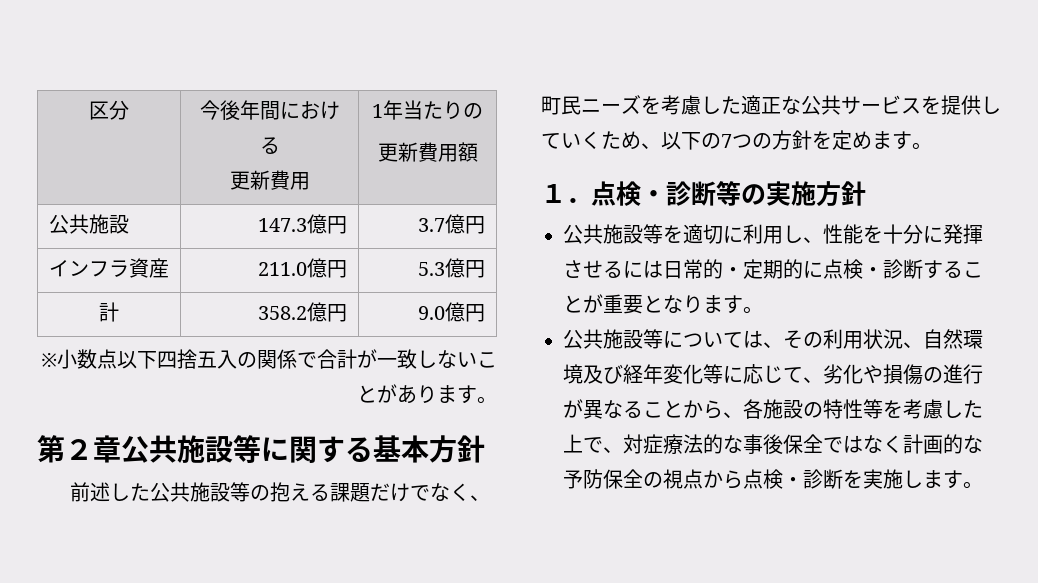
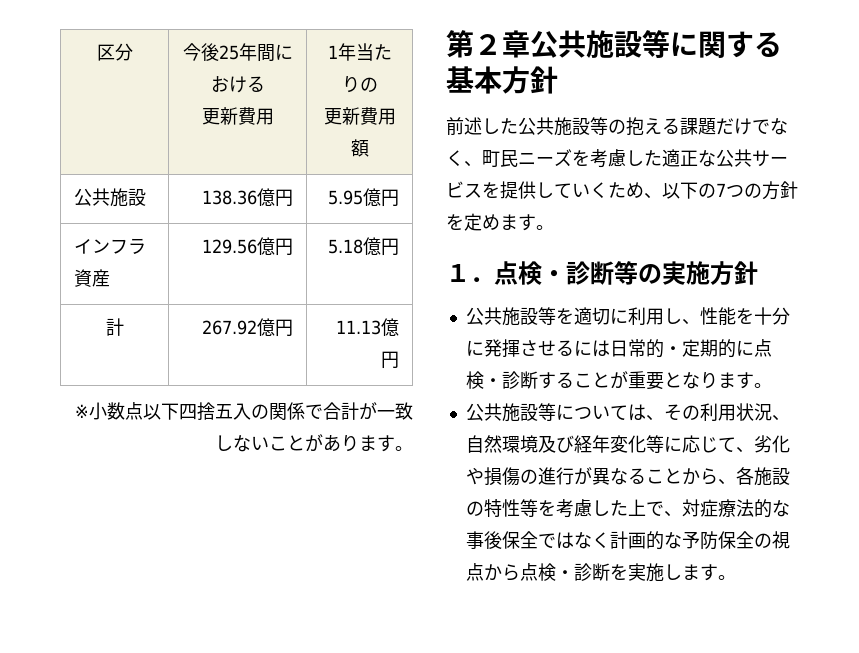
(240, 110) none -> [218,45,239,60] 25
[258,214,348,234] [418,218,446,232] 147.3億円 | 3.7 -> [201,188,293,207] [327,190,363,205] 138.36億円 | 5.95
[258,258,348,278] [418,262,446,276] 211.0億円 | 5.3 -> [201,237,293,256] [327,239,363,254] 129.56億円 | 5.18
[258,302,348,322] [418,306,446,320] 358.2億円 | 9.0 -> [201,318,293,337] [335,320,381,335] 267.92億円 | 11.13

